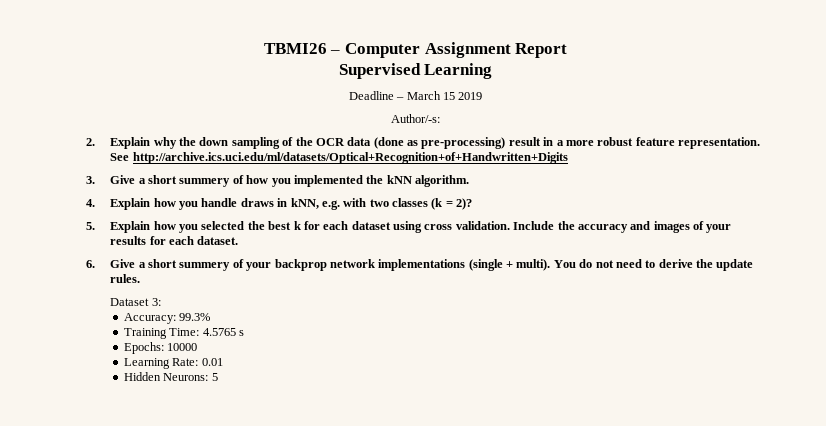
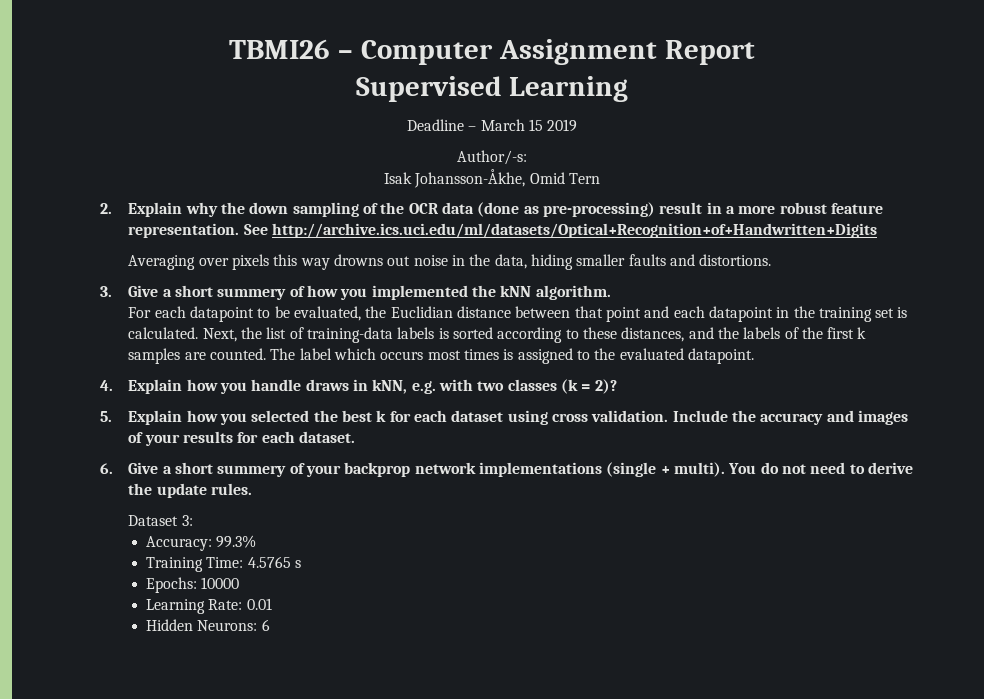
(440, 118) none -> [384,169,600,188] // Isak Johansson-Åkhe, Omid Tern
(568, 158) none -> [128,254,772,270] // Averaging over pixels this way drowns out noise in the data, hiding smaller faults and distortions.
(469, 181) none -> [128,306,908,322] [128,327,867,343] [128,348,754,364] // For each datapoint to be evaluated, the Euclidian distance between that point and each datapoint in the training set is calculated. Next, the list of training-data labels is sorted according to these distances, and the labels of the first k samples are counted. The label which occurs most times is assigned to the evaluated datapoint.
[211,373,218,381] 5 -> [261,619,270,631] 6

